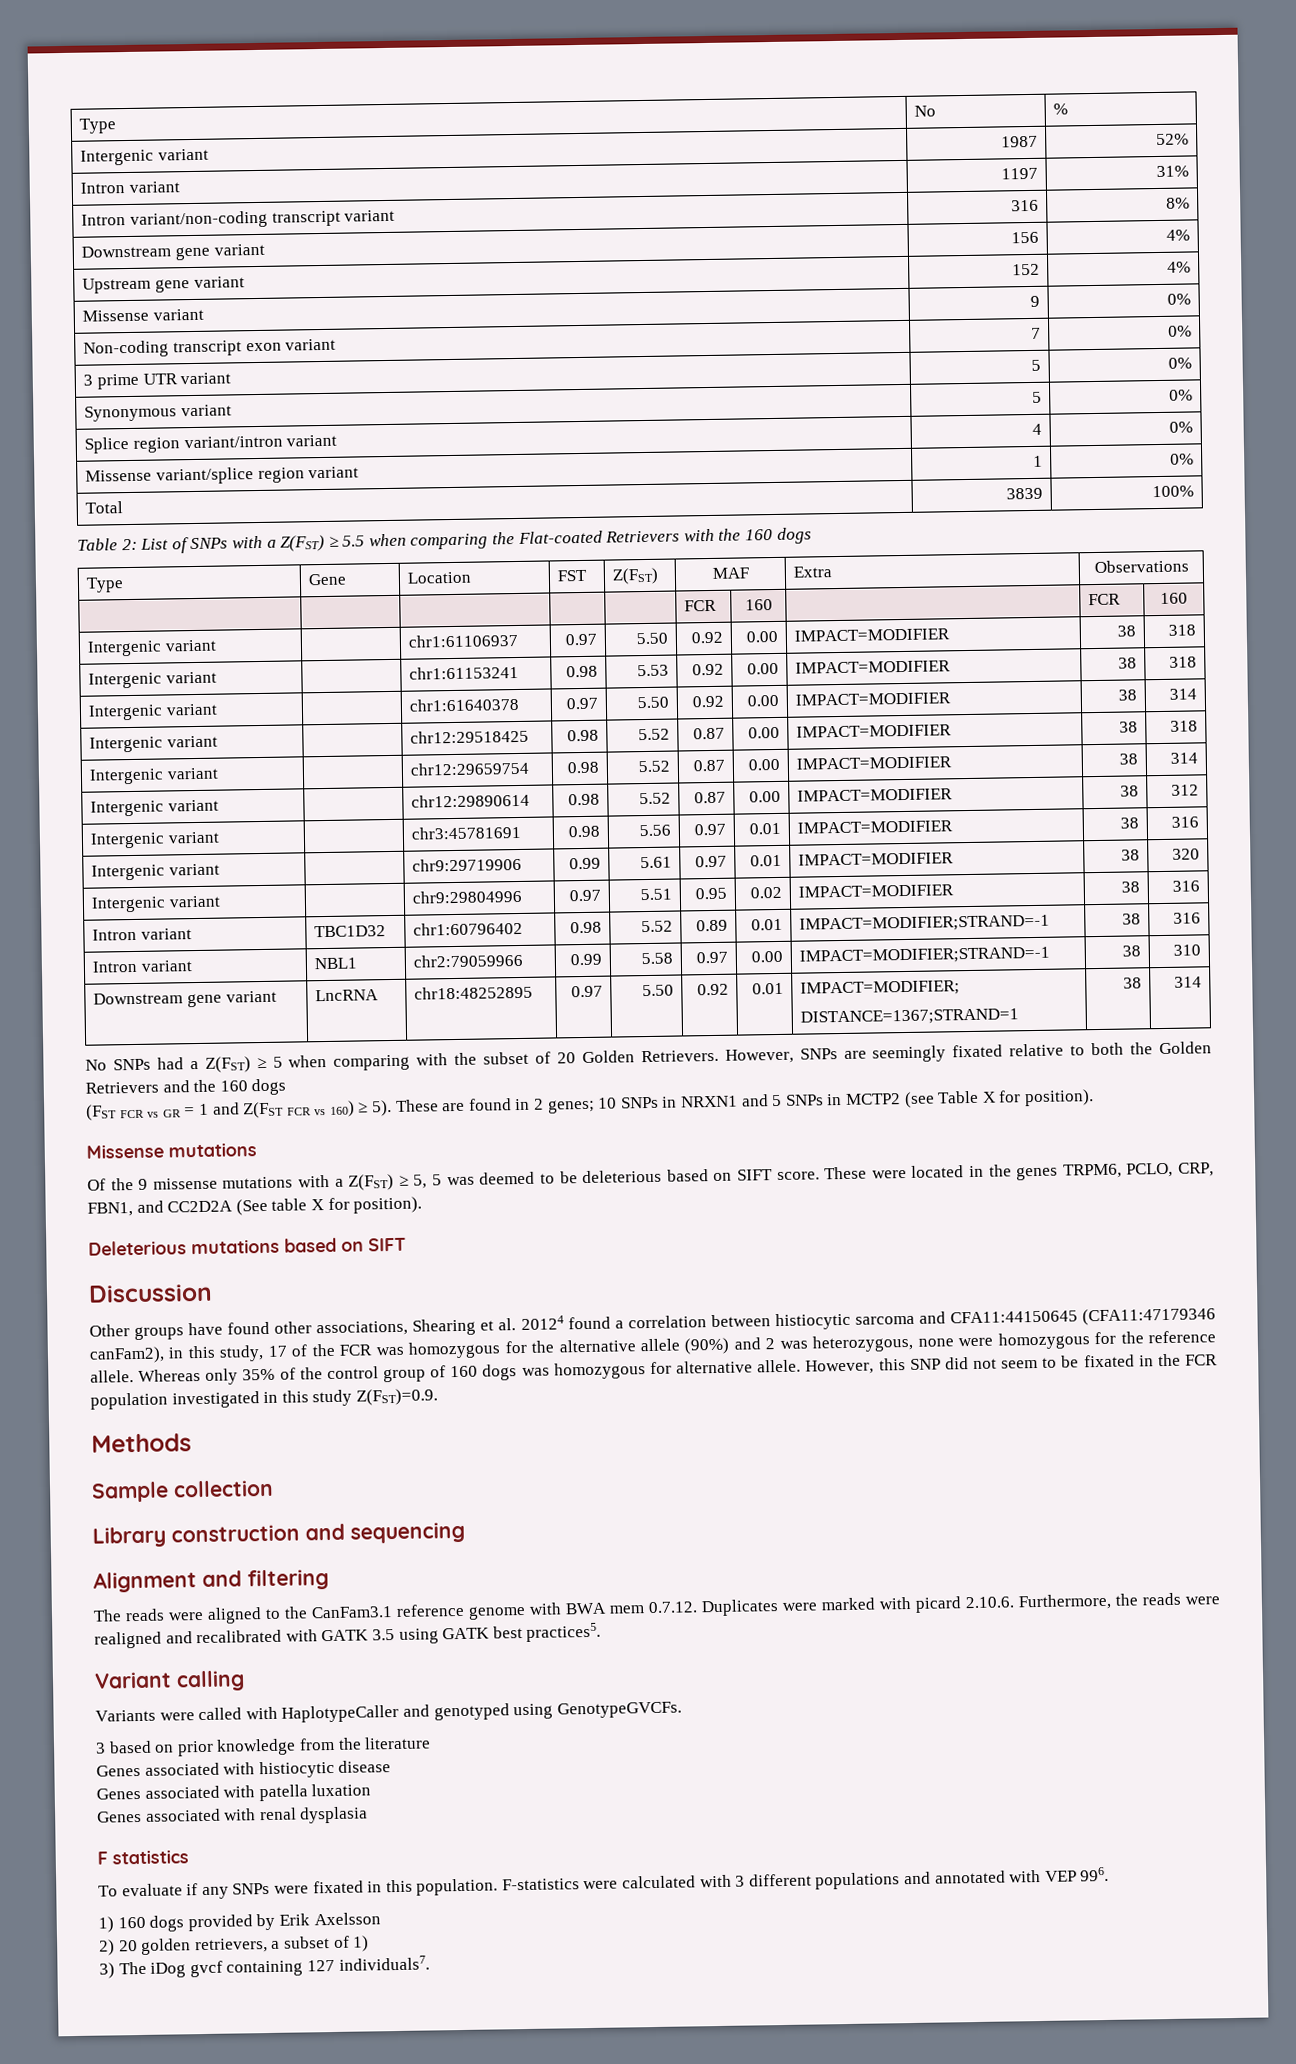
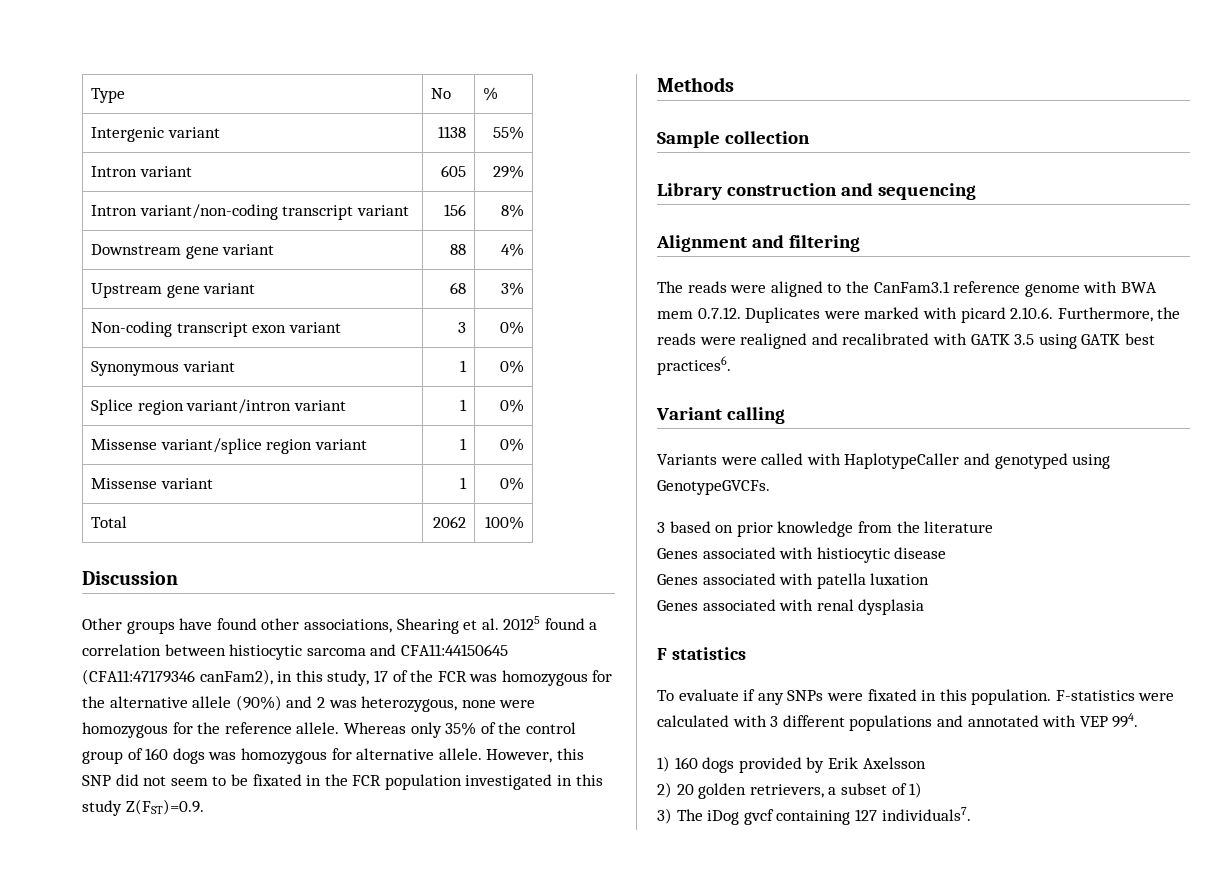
[1000,135,1038,148] [1155,133,1189,146] [80,181,180,194] [1000,167,1038,180] [1155,165,1189,178] 1987 | 52% // Intron variant | 1197 | 31% -> [438,126,467,138] [493,126,525,140] [90,166,192,177] [441,165,467,177] [493,165,525,179] 1138 | 55% // Intron variant | 605 | 29%
[1010,199,1039,212] 316 -> [444,204,467,216] 156
[1010,231,1039,244] 156 -> [450,244,467,255] 88
[1011,263,1040,276] [1166,261,1191,273] [82,308,204,322] [1029,295,1040,307] [1166,293,1191,305] 152 | 4% // Missense variant | 9 | 0% -> [450,282,467,294] [501,282,525,296] 68 | 3%
[1030,327,1041,339] [1167,325,1192,337] [83,372,232,390] [1030,359,1041,371] 7 | 0% // 3 prime UTR variant | 5 -> [458,322,467,333] 3
[1031,391,1042,403] 5 -> [460,360,468,372] 1
[1031,423,1042,435] 4 -> [460,399,468,411] 1
(1194, 459) none -> [90,478,213,489] [460,477,468,489] [500,477,525,491] // Missense variant | 1 | 0%
[1005,487,1043,500] 3839 -> [433,516,467,528] 2062
[77,527,812,554] [86,577,125,593] [308,573,348,586] [407,571,472,584] [557,569,588,582] [612,567,660,585] [711,567,749,579] [793,566,833,578] [1093,559,1189,574] [684,599,718,612] [744,599,773,611] [1088,593,1122,606] [1160,592,1188,604] [87,639,217,657] [408,633,519,648] [564,633,597,646] [635,632,668,645] [690,631,723,644] [745,630,778,643] [794,628,951,642] [1116,625,1136,637] [1167,624,1196,636] [88,671,217,689] [409,665,520,680] [565,665,598,678] [636,664,669,677] [691,663,724,676] [746,662,779,675] [795,660,952,674] [1117,657,1137,669] [1168,656,1197,668] [88,703,218,721] [409,697,520,712] [565,697,598,710] [636,696,669,709] [691,695,724,708] [746,694,779,707] [795,692,952,706] [1117,689,1137,701] [1168,688,1197,700] [89,735,218,753] [410,729,530,744] [566,729,599,742] [637,728,670,741] [692,727,725,740] [747,726,780,739] [796,724,953,738] [1118,721,1138,733] [1169,720,1198,732] [89,767,219,785] [410,761,530,776] [566,761,599,774] [637,760,670,773] [692,759,725,772] [747,758,780,771] [796,756,953,770] [1118,753,1138,765] [1169,752,1198,764] [90,799,219,817] [411,793,531,808] [567,793,600,806] [638,792,671,805] [693,791,726,804] [748,790,781,803] [797,788,954,802] [1119,785,1139,797] [1170,784,1199,796] [90,831,220,849] [411,825,522,840] [567,825,600,838] [638,824,671,837] [693,823,726,836] [748,822,781,835] [797,820,954,834] [1119,817,1139,829] [1170,816,1199,828] [91,863,220,881] [412,857,523,872] [568,857,601,870] [639,856,672,869] [694,855,727,868] [749,854,782,867] [798,852,955,866] [1120,849,1140,861] [1171,848,1200,860] [91,895,221,913] [412,889,523,904] [568,889,601,902] [639,888,672,901] [694,887,727,900] [749,886,782,899] [798,884,955,898] [1120,881,1140,893] [1171,880,1200,892] [92,928,192,941] [314,925,387,938] [413,921,524,936] [569,921,602,934] [640,920,673,933] [695,919,728,932] [750,918,783,931] [799,914,1051,933] [1121,913,1141,925] [1172,912,1201,924] [92,960,192,973] [314,957,358,970] [413,953,524,968] [569,953,602,966] [640,952,673,965] [695,951,728,964] [750,950,783,963] [799,946,1051,965] [1121,945,1141,957] [1172,944,1201,956] [93,990,277,1008] [315,989,380,1002] [414,985,534,1000] [570,985,603,998] [641,984,674,997] [696,983,729,996] [751,982,784,995] [800,980,961,997] [800,1008,1020,1026] [1122,977,1142,989] [1173,976,1202,988] [85,1041,1212,1073] [85,1078,287,1096] [86,1089,1094,1121] [86,1142,257,1159] [87,1162,1215,1191] [87,1196,423,1217] [88,1237,406,1256] // Table 2: List of SNPs with a Z(FST) ≥ 5.5 when comparing the Flat-coated Retrievers with the 160 dogs // Type | Gene | Location | FST | Z(FST) | MAF | Extra | Observations // | | | | | FCR | 160 | | FCR | 160 // Intergenic variant | | chr1:61106937 | 0.97 | 5.50 | 0.92 | 0.00 | IMPACT=MODIFIER | 38 | 318 // Intergenic variant | | chr1:61153241 | 0.98 | 5.53 | 0.92 | 0.00 | IMPACT=MODIFIER | 38 | 318 // Intergenic variant | | chr1:61640378 | 0.97 | 5.50 | 0.92 | 0.00 | IMPACT=MODIFIER | 38 | 314 // Intergenic variant | | chr12:29518425 | 0.98 | 5.52 | 0.87 | 0.00 | IMPACT=MODIFIER | 38 | 318 // Intergenic variant | | chr12:29659754 | 0.98 | 5.52 | 0.87 | 0.00 | IMPACT=MODIFIER | 38 | 314 // Intergenic variant | | chr12:29890614 | 0.98 | 5.52 | 0.87 | 0.00 | IMPACT=MODIFIER | 38 | 312 // Intergenic variant | | chr3:45781691 | 0.98 | 5.56 | 0.97 | 0.01 | IMPACT=MODIFIER | 38 | 316 // Intergenic variant | | chr9:29719906 | 0.99 | 5.61 | 0.97 | 0.01 | IMPACT=MODIFIER | 38 | 320 // Intergenic variant | | chr9:29804996 | 0.97 | 5.51 | 0.95 | 0.02 | IMPACT=MODIFIER | 38 | 316 // Intron variant | TBC1D32 | chr1:60796402 | 0.98 | 5.52 | 0.89 | 0.01 | IMPACT=MODIFIER;STRAND=-1 | 38 | 316 // Intron variant | NBL1 | chr2:79059966 | 0.99 | 5.58 | 0.97 | 0.00 | IMPACT=MODIFIER;STRAND=-1 | 38 | 310 // Downstream gene variant | LncRNA | chr18:48252895 | 0.97 | 5.50 | 0.92 | 0.01 | IMPACT=MODIFIER; // DISTANCE=1367;STRAND=1 | 38 | 314 // No SNPs had a Z(FST) ≥ 5 when comparing with the subset of 20 Golden Retrievers. However, SNPs are seemingly fixated relative to both the Golden Retrievers and the 160 dogs // (FST FCR vs GR = 1 and Z(FST FCR vs 160) ≥ 5). These are found in 2 genes; 10 SNPs in NRXN1 and 5 SNPs in MCTP2 (see Table X for position). // Missense mutations // Of the 9 missense mutations with a Z(FST) ≥ 5, 5 was deemed to be deleterious based on SIFT score. These were located in the genes TRPM6, PCLO, CRP, FBN1, and CC2D2A (See table X for position). // Deleterious mutations based on SIFT -> (525, 523) none
[520,1315,564,1331] 20124 -> [503,616,541,630] 20125
[526,1622,602,1642] practices5. -> [657,356,731,375] practices6.
[1080,1866,1110,1882] 996. -> [1112,713,1139,728] 994.

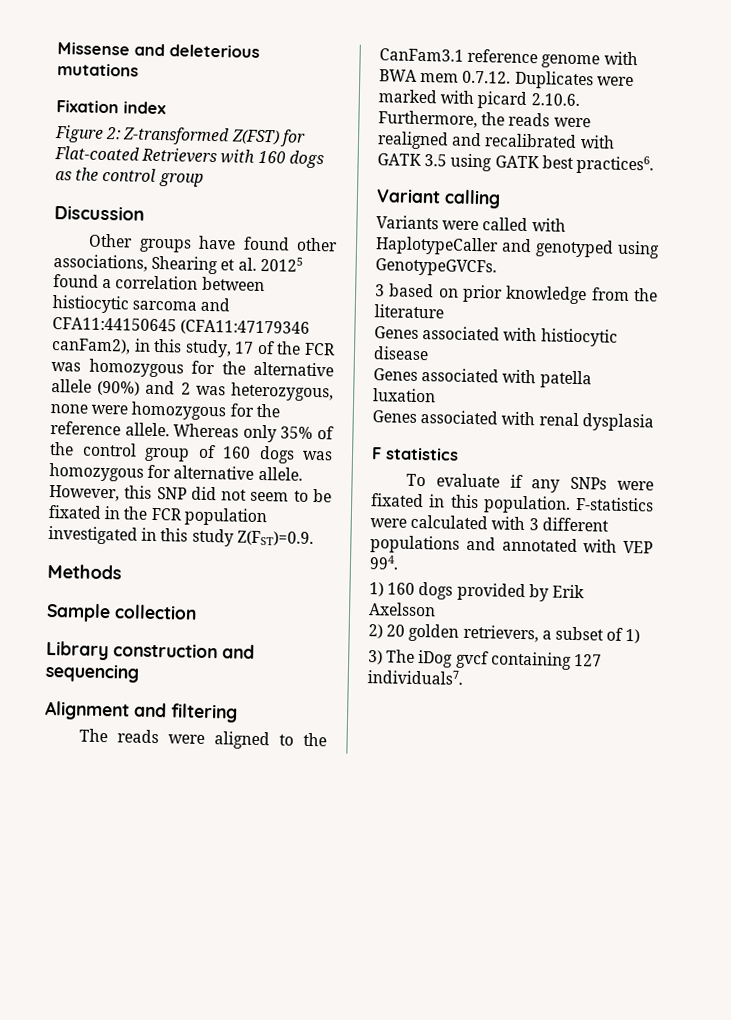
[90,88,125,103] [430,88,451,99] [482,87,498,101] [90,127,220,142] [438,126,467,138] [493,126,525,140] [90,166,192,177] [441,165,467,177] [493,165,525,179] [90,204,409,220] [444,204,467,216] [501,204,525,218] [90,244,275,259] [450,244,467,255] [501,243,525,257] [90,283,256,298] [450,282,467,294] [501,282,525,296] [90,321,341,337] [458,322,467,333] [500,321,525,335] [90,361,235,376] [460,360,468,372] [500,360,525,374] [90,399,346,415] [460,399,468,411] [500,399,525,413] [90,438,367,454] [460,438,468,450] [500,438,525,452] [90,478,213,489] [460,477,468,489] [500,477,525,491] [90,516,127,528] [433,516,467,528] [485,516,525,530] Type | No | % // Intergenic variant | 1138 | 55% // Intron variant | 605 | 29% // Intron variant/non-coding transcript variant | 156 | 8% // Downstream gene variant | 88 | 4% // Upstream gene variant | 68 | 3% // Non-coding transcript exon variant | 3 | 0% // Synonymous variant | 1 | 0% // Splice region variant/intron variant | 1 | 0% // Missense variant/splice region variant | 1 | 0% // Missense variant | 1 | 0% // Total | 2062 | 100% -> [57,42,260,58] [57,63,139,77] [56,100,166,115] [54,125,306,147] [54,146,324,169] [55,167,204,187] Missense and deleterious mutations // Fixation index // Figure 2: Z-transformed Z(FST) for Flat-coated Retrievers with 160 dogs as the control group

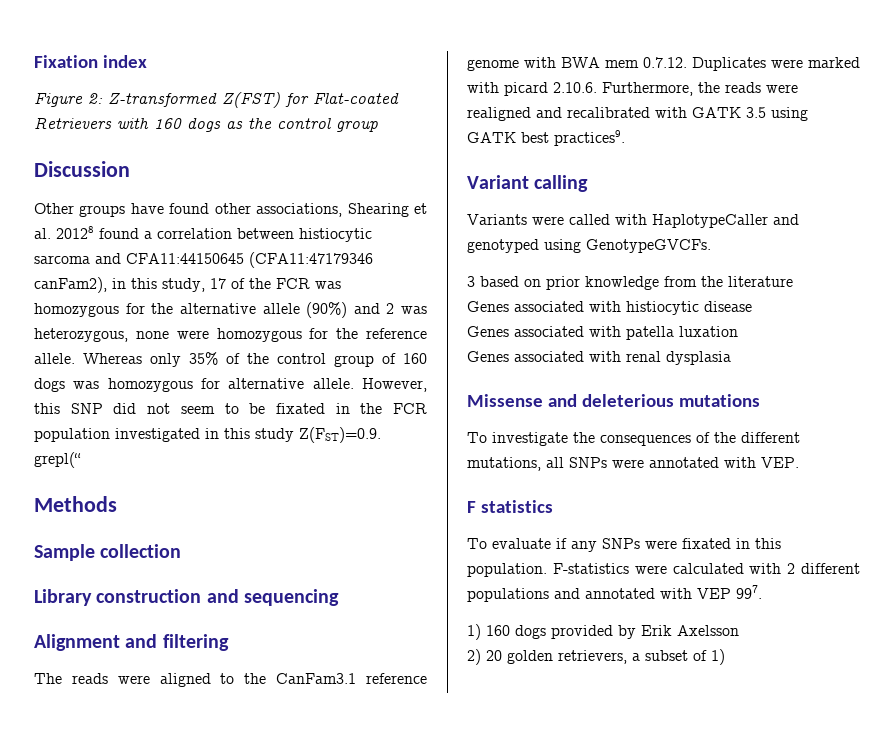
[57,42,260,58] [57,63,139,77] Missense and deleterious mutations // -> (34, 61) none
[259,256,303,272] 20125 -> [56,226,94,239] 20128
(314, 538) none -> [34,452,81,468] grepl(“
[575,154,654,175] practices6. -> [554,130,625,146] practices9.
(654, 422) none -> [467,394,760,407] [467,432,800,446] [467,457,799,471] // Missense and deleterious mutations // To investigate the consequences of the different mutations, all SNPs were annotated with VEP.
[528,518,539,531] 3 -> [787,563,796,574] 2
[369,555,399,570] 994. -> [736,585,762,599] 997.
[368,649,602,670] [367,669,463,685] // 3) The iDog gvcf containing 127 individuals7. -> (725, 657) none

